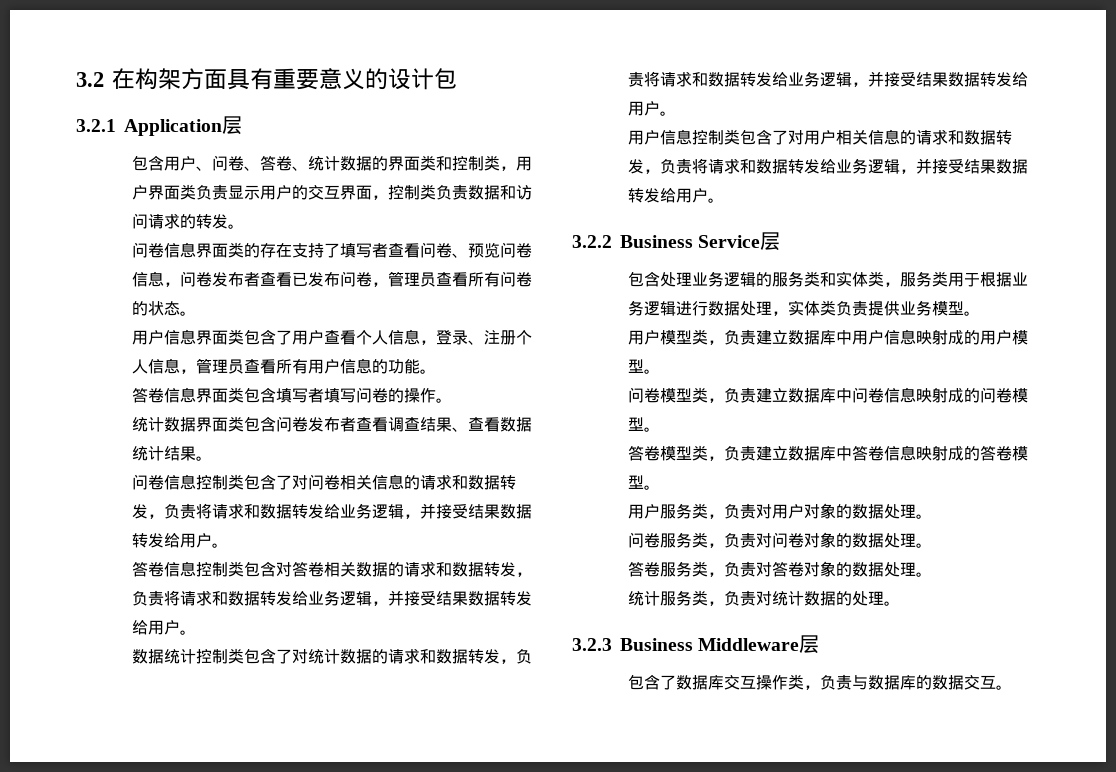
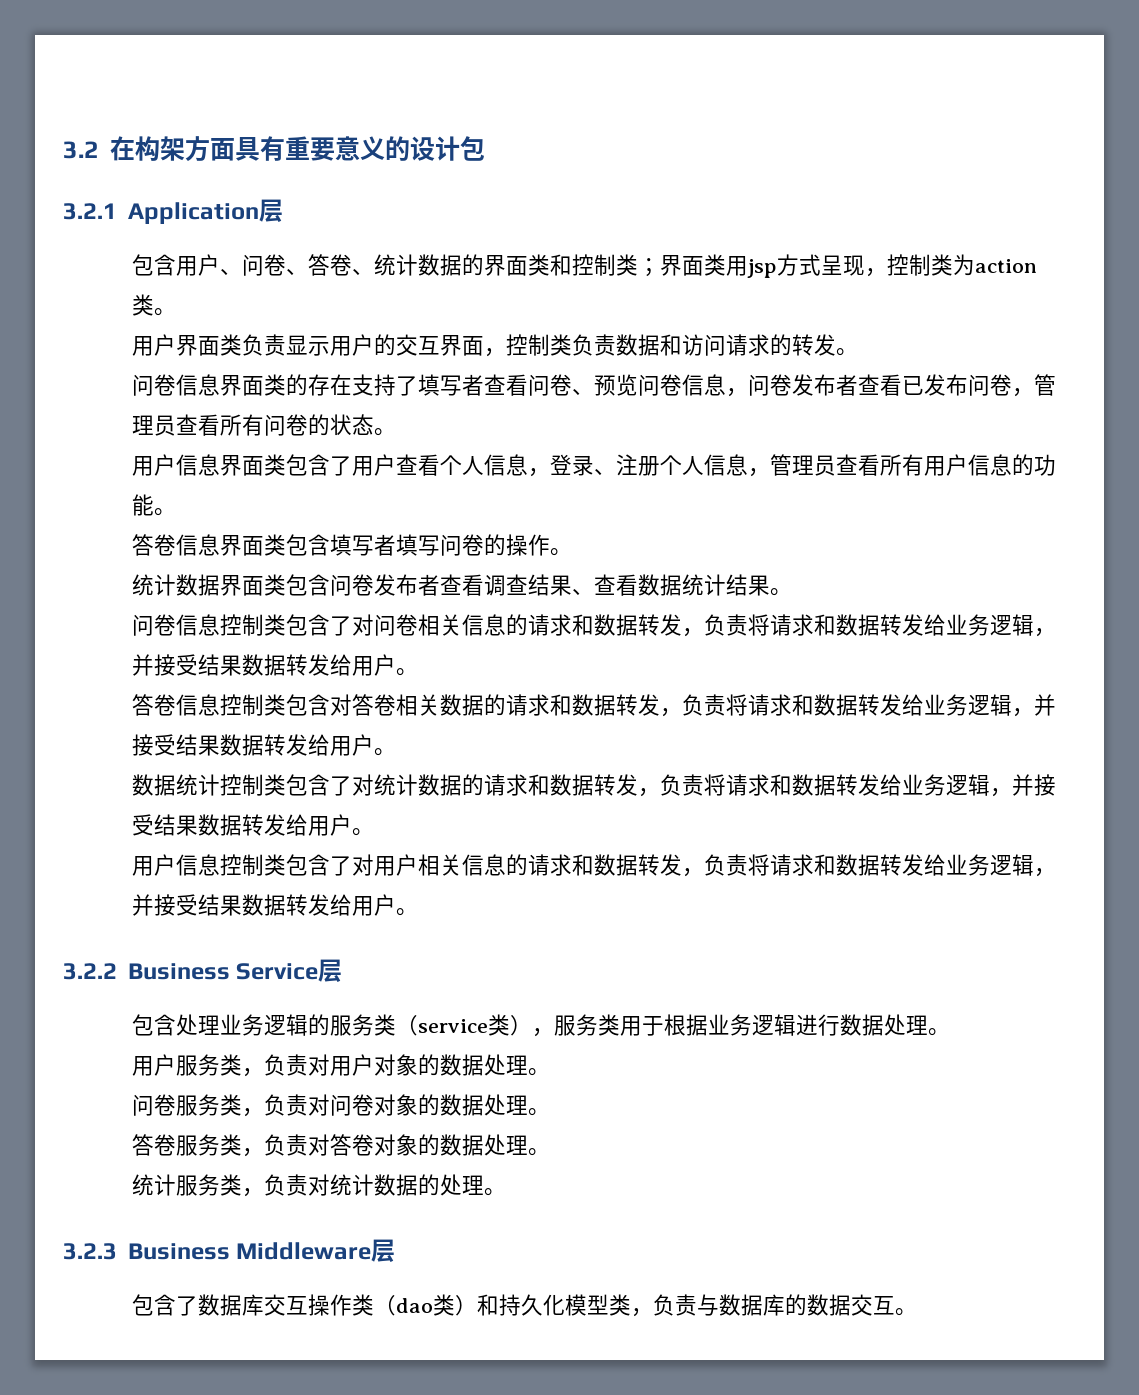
[499,166,516,171] ， -> [637,254,1037,278] [131,294,176,316] ；界面类用jsp方式呈现，控制类为action类。 //
[819,271,884,287] 和实体类 -> [395,1014,532,1036] （service类）
[771,300,980,316] [627,329,1028,345] [627,359,660,374] [627,387,1028,403] [627,417,660,432] [627,445,1028,461] [627,475,644,489] ，实体类负责提供业务模型。 // 用户模型类，负责建立数据库中用户信息映射成的用户模型。 // 问卷模型类，负责建立数据库中问卷信息映射成的问卷模型。 // 答卷模型类，负责建立数据库中答卷信息映射成的答卷模型 -> (928, 1025) none
(804, 682) none -> [373,1294,631,1316] （dao类）和持久化模型类

